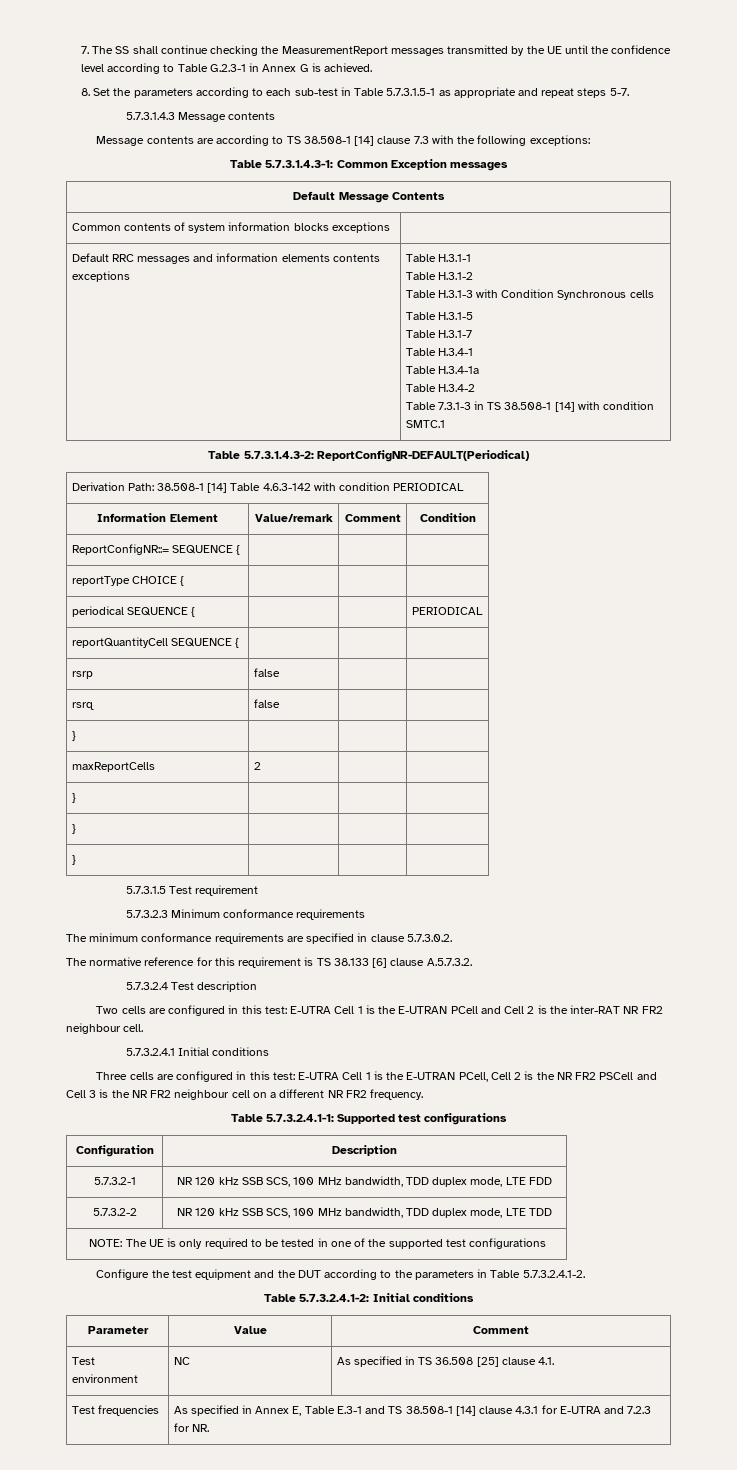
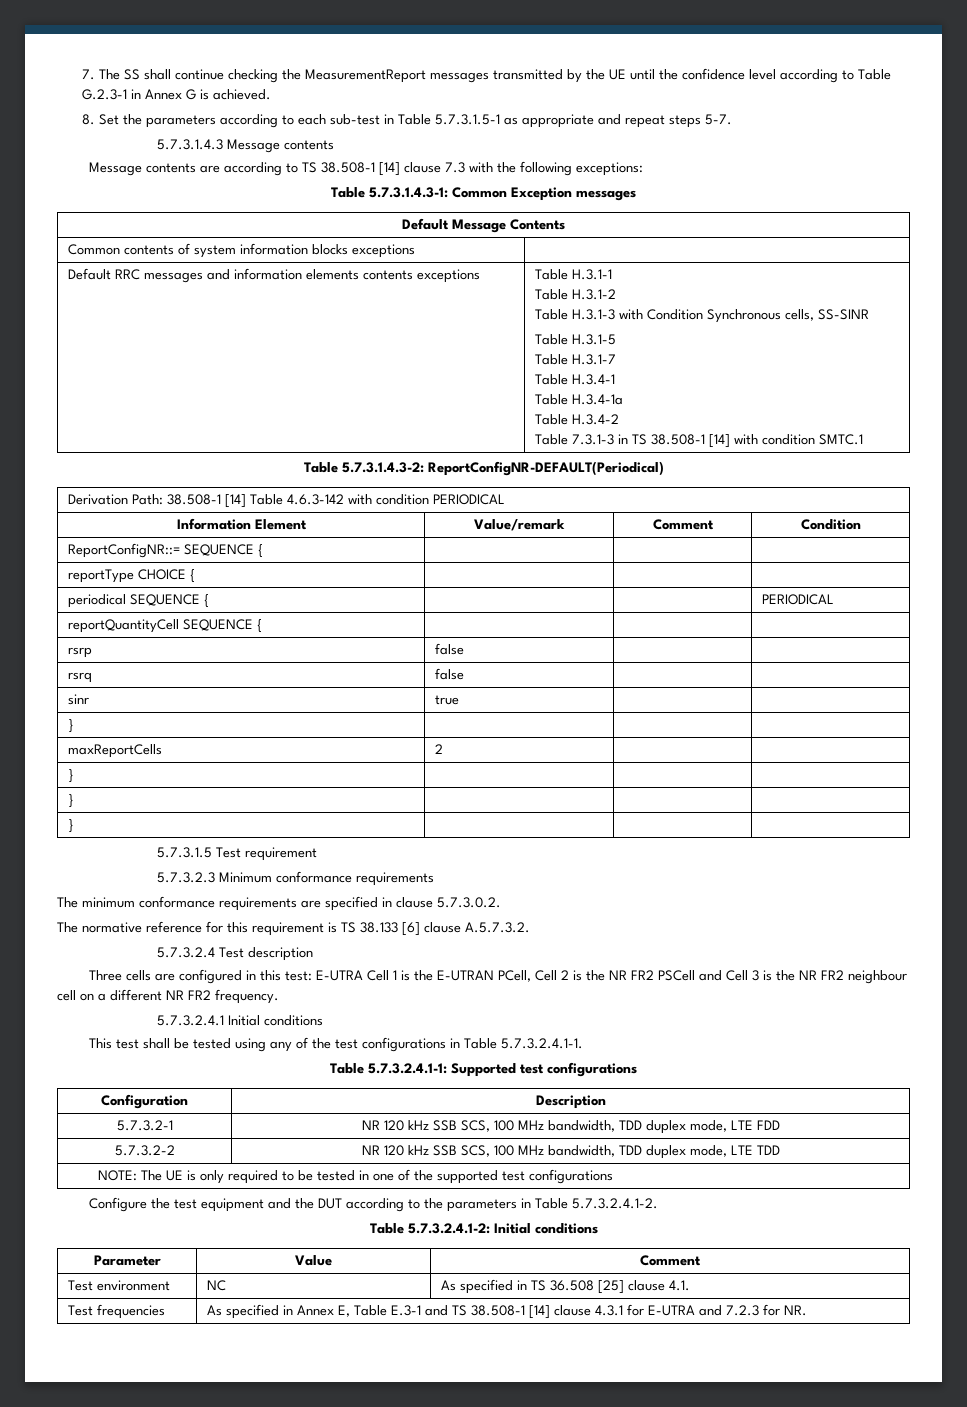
[629,290,654,298] cells -> [784,309,869,321] cells, SS-SINR
(280, 703) none -> [67,694,89,705] [434,695,459,705] // sinr | true | |
[96,1005,663,1016] [66,1023,144,1034] [125,1047,270,1056] // Two cells are configured in this test: E-UTRA Cell 1 is the E-UTRAN PCell and Cell 2 is the inter-RAT NR FR2 neighbour cell. // 5.7.3.2.4.1 Initial conditions -> (314, 954) none
(424, 1094) none -> [157,1015,324,1026] [89,1037,584,1052] // 5.7.3.2.4.1 Initial conditions // This test shall be tested using any of the test configurations in Table 5.7.3.2.4.1-1.

